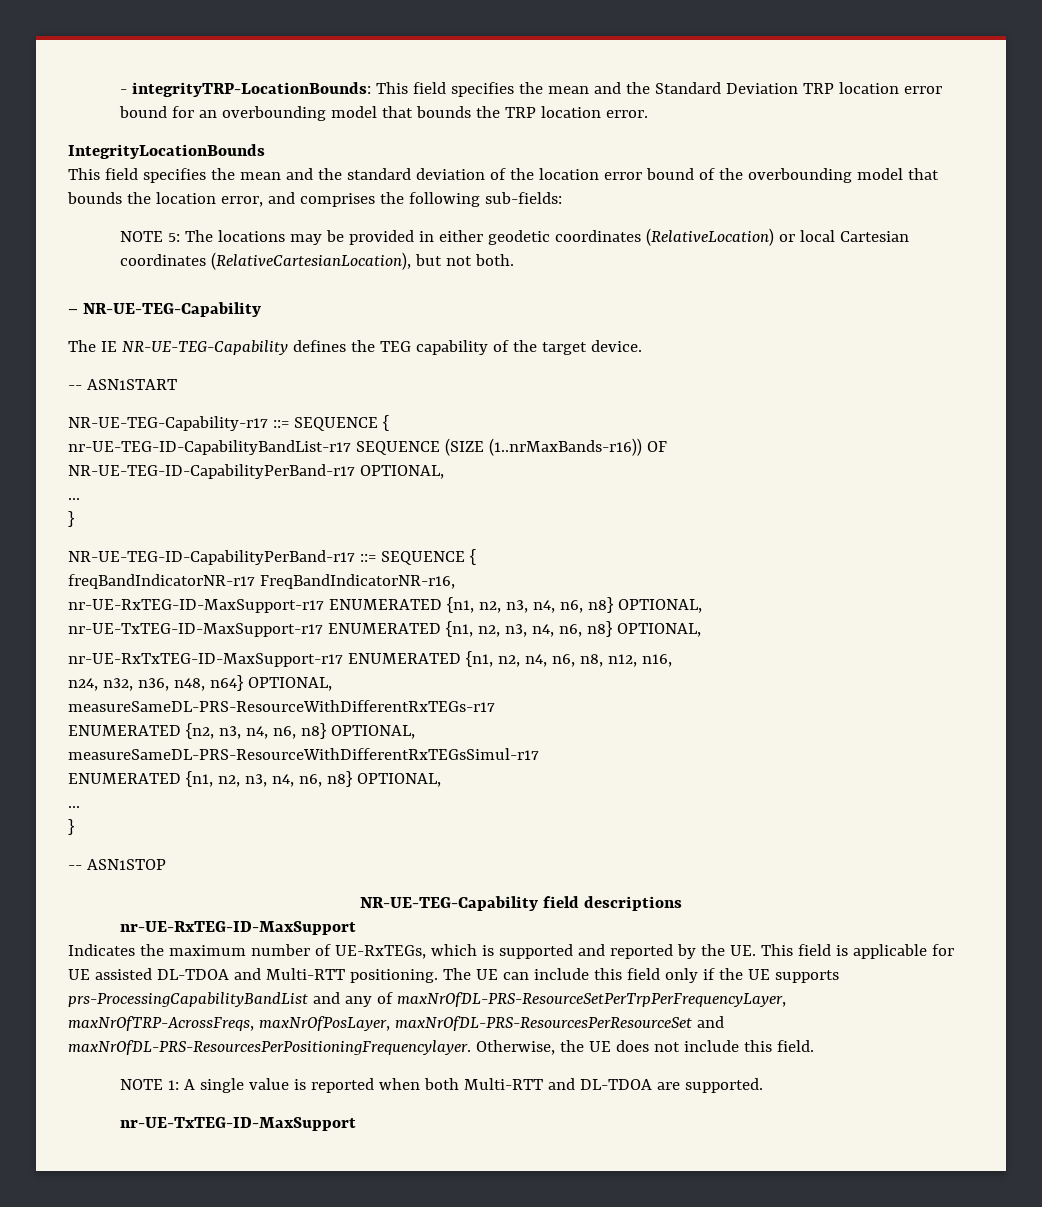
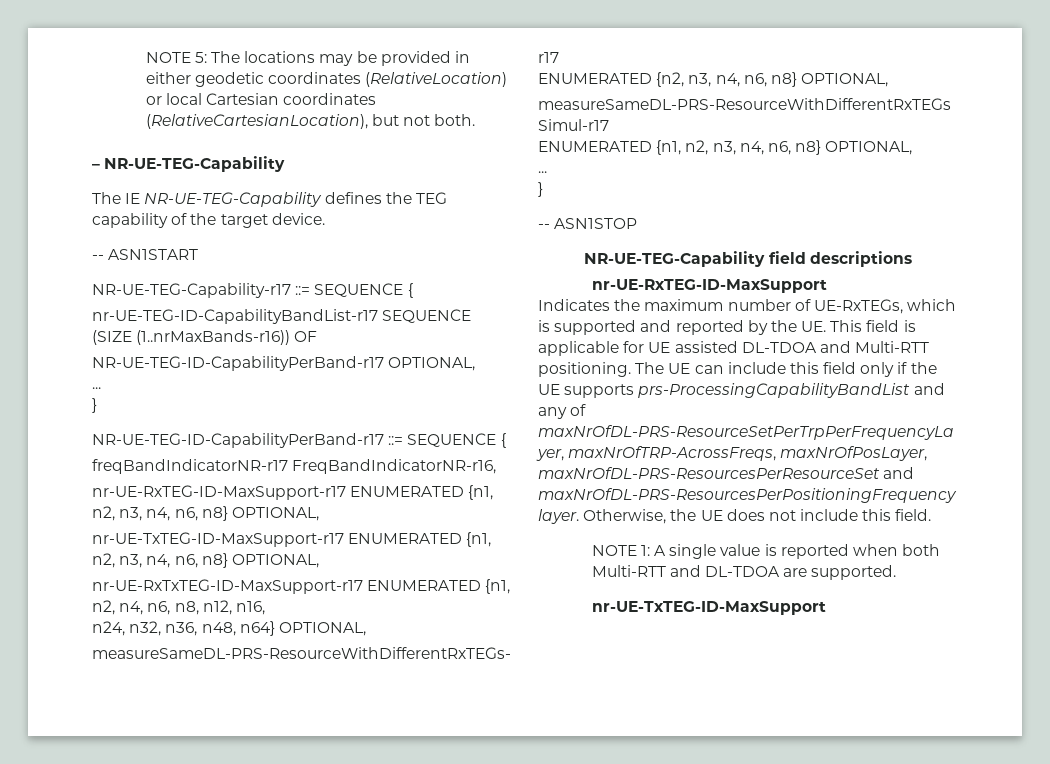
[119,82,942,97] [118,106,648,121] [68,144,265,159] [68,168,939,183] [67,192,562,207] - integrityTRP-LocationBounds: This field specifies the mean and the Standard Deviation TRP location error bound for an overbounding model that bounds the TRP location error. // IntegrityLocationBounds // This field specifies the mean and the standard deviation of the location error bound of the overbounding model that bounds the location error, and comprises the following sub-fields: // -> (145, 57) none

